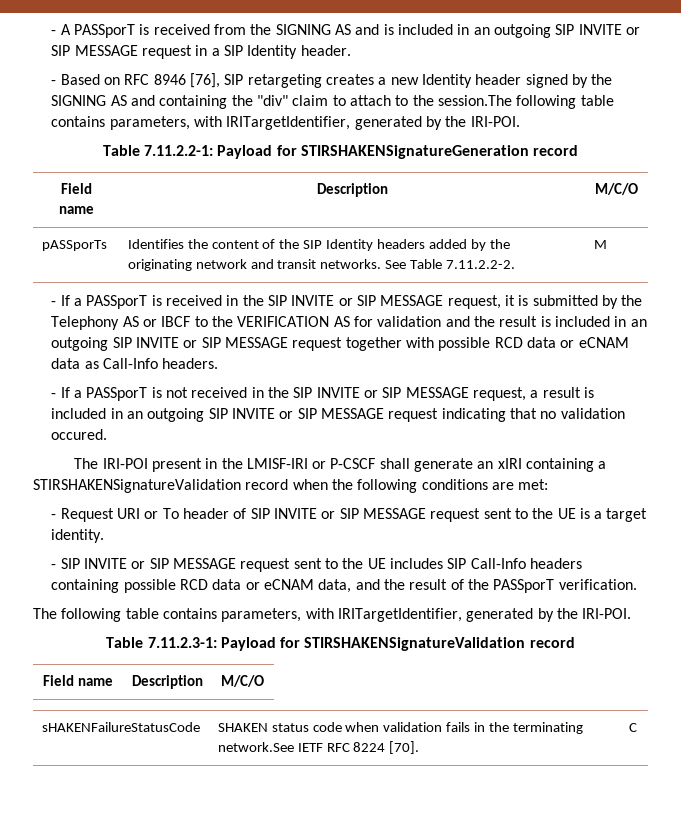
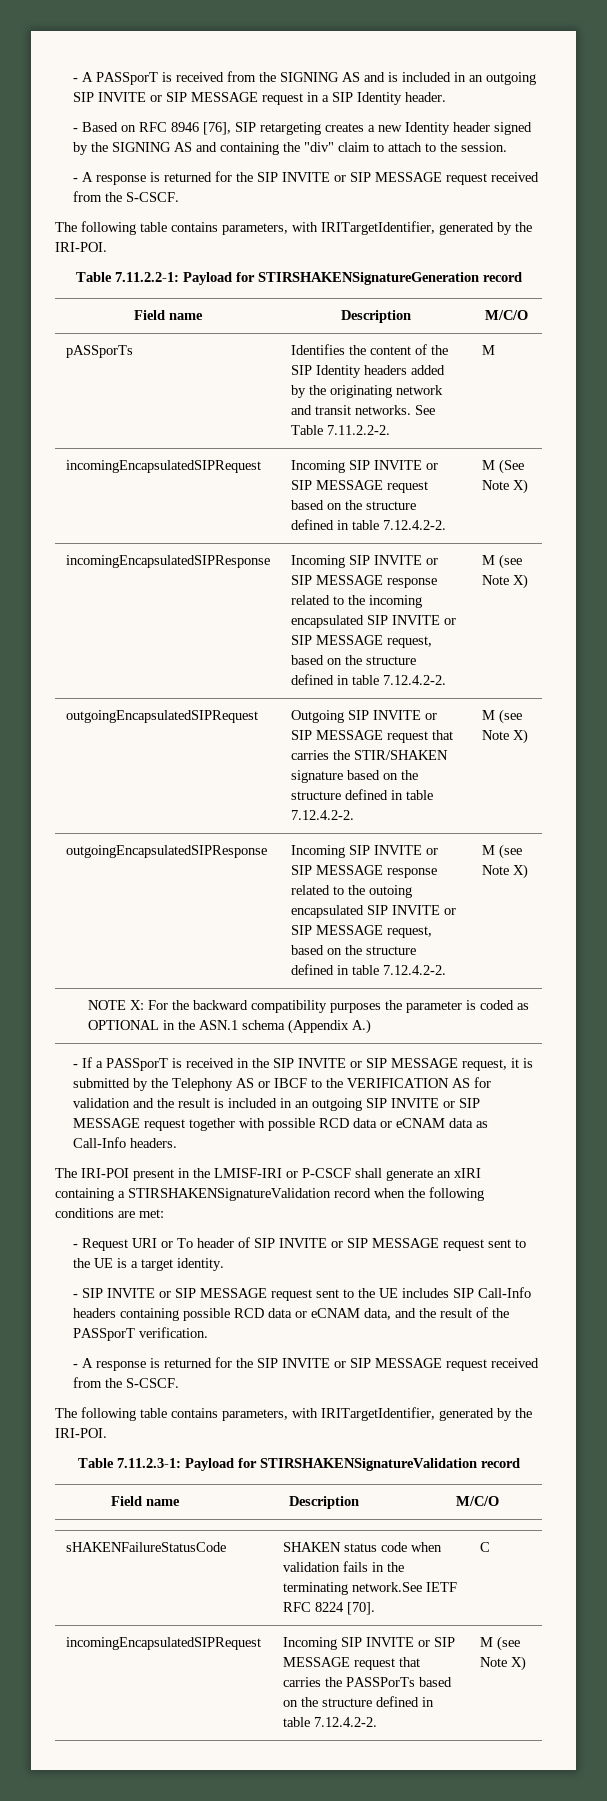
[437,95,512,106] session.The -> [461,142,508,152] [73,171,540,185] [73,191,180,202] [55,222,77,232] session. // - A response is returned for the SIP INVITE or SIP MESSAGE request received from the S-CSCF. // The
(607, 244) none -> [65,460,261,473] [290,460,438,473] [290,480,428,493] [290,500,416,510] [290,519,446,530] [481,459,524,474] [481,479,528,494] [65,555,270,568] [290,555,438,568] [290,575,437,588] [290,595,422,608] [290,615,456,628] [290,635,432,648] [290,655,416,665] [290,674,446,685] [481,554,522,569] [481,574,528,589] [65,710,258,723] [290,710,437,723] [290,730,453,743] [290,750,448,760] [290,770,418,783] [290,789,433,800] [290,810,354,820] [481,709,522,724] [481,729,528,744] [65,845,267,858] [290,845,438,858] [290,865,437,878] [290,885,412,898] [290,905,456,918] [290,925,432,938] [290,945,416,955] [290,964,446,975] [481,844,522,859] [481,864,528,879] [87,1000,529,1013] [87,1019,371,1034] // incomingEncapsulatedSIPRequest | Incoming SIP INVITE or SIP MESSAGE request based on the structure defined in table 7.12.4.2-2. | M (See Note X) // incomingEncapsulatedSIPResponse | Incoming SIP INVITE or SIP MESSAGE response related to the incoming encapsulated SIP INVITE or SIP MESSAGE request, based on the structure defined in table 7.12.4.2-2. | M (see Note X) // outgoingEncapsulatedSIPRequest | Outgoing SIP INVITE or SIP MESSAGE request that carries the STIR/SHAKEN signature based on the structure defined in table 7.12.4.2-2. | M (see Note X) // outgoingEncapsulatedSIPResponse | Incoming SIP INVITE or SIP MESSAGE response related to the outoing encapsulated SIP INVITE or SIP MESSAGE request, based on the structure defined in table 7.12.4.2-2. | M (see Note X) // NOTE X: For the backward compatibility purposes the parameter is coded as OPTIONAL in the ASN.1 schema (Appendix A.)
[51,387,594,401] [51,408,625,422] [51,429,108,440] // - If a PASSporT is not received in the SIP INVITE or SIP MESSAGE request, a result is included in an outgoing SIP INVITE or SIP MESSAGE request indicating that no validation occured. -> (178, 1143) none
(637, 584) none -> [73,1357,540,1371] [73,1377,180,1388] // - A response is returned for the SIP INVITE or SIP MESSAGE request received from the S-CSCF.
(637, 727) none -> [65,1637,261,1650] [282,1637,455,1650] [282,1657,420,1670] [282,1677,452,1687] [282,1696,434,1707] [282,1717,377,1727] [479,1636,520,1651] [479,1656,526,1671] // incomingEncapsulatedSIPRequest | Incoming SIP INVITE or SIP MESSAGE request that carries the PASSPorTs based on the structure defined in table 7.12.4.2-2. | M (see Note X)

